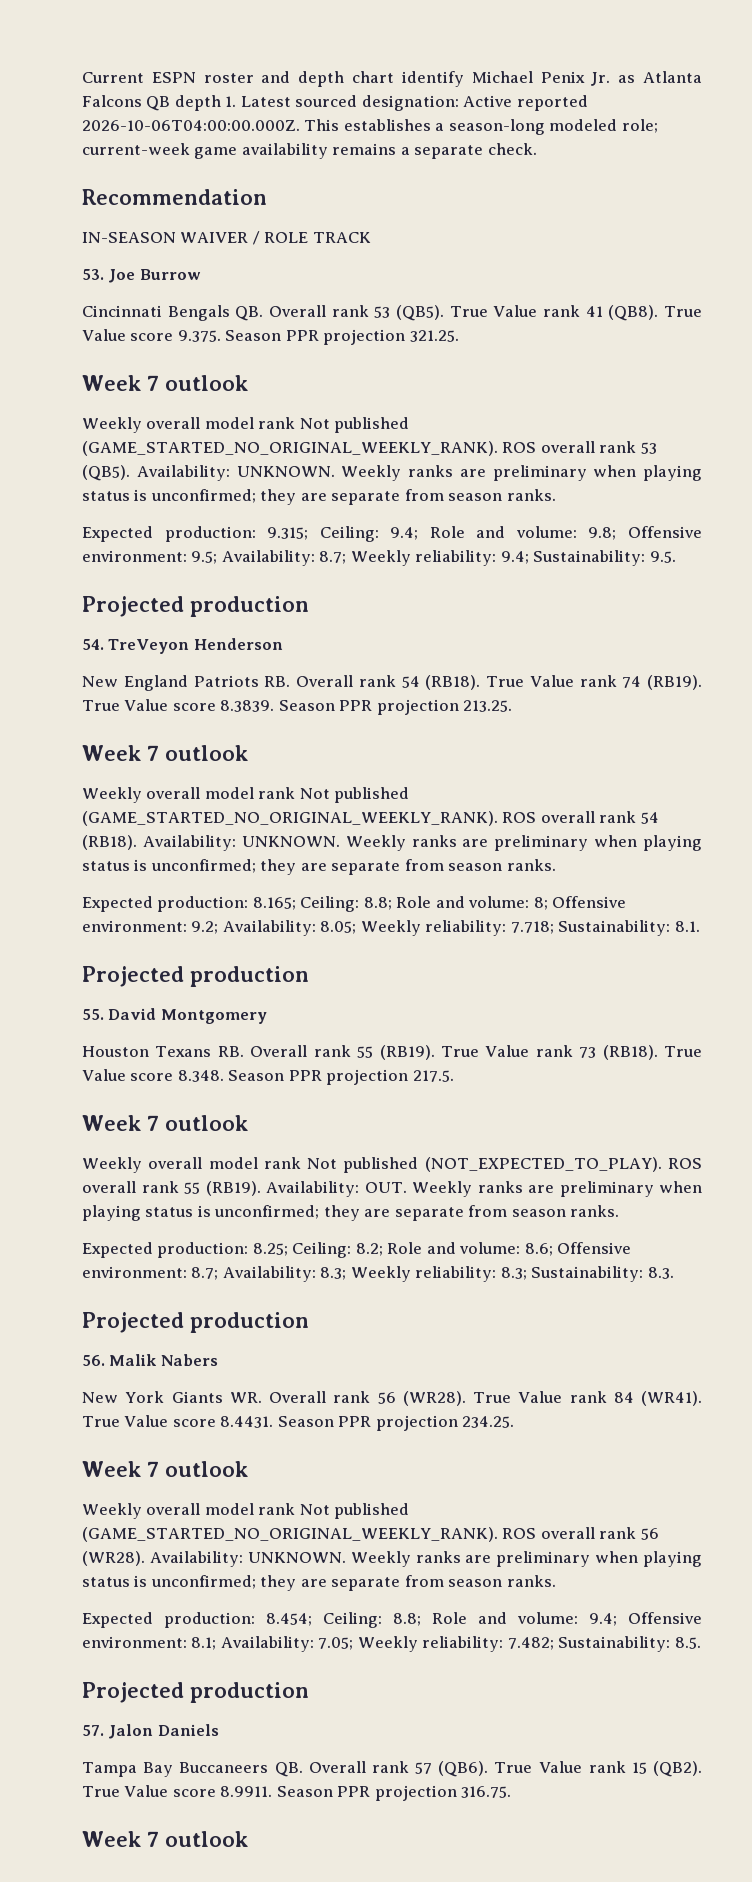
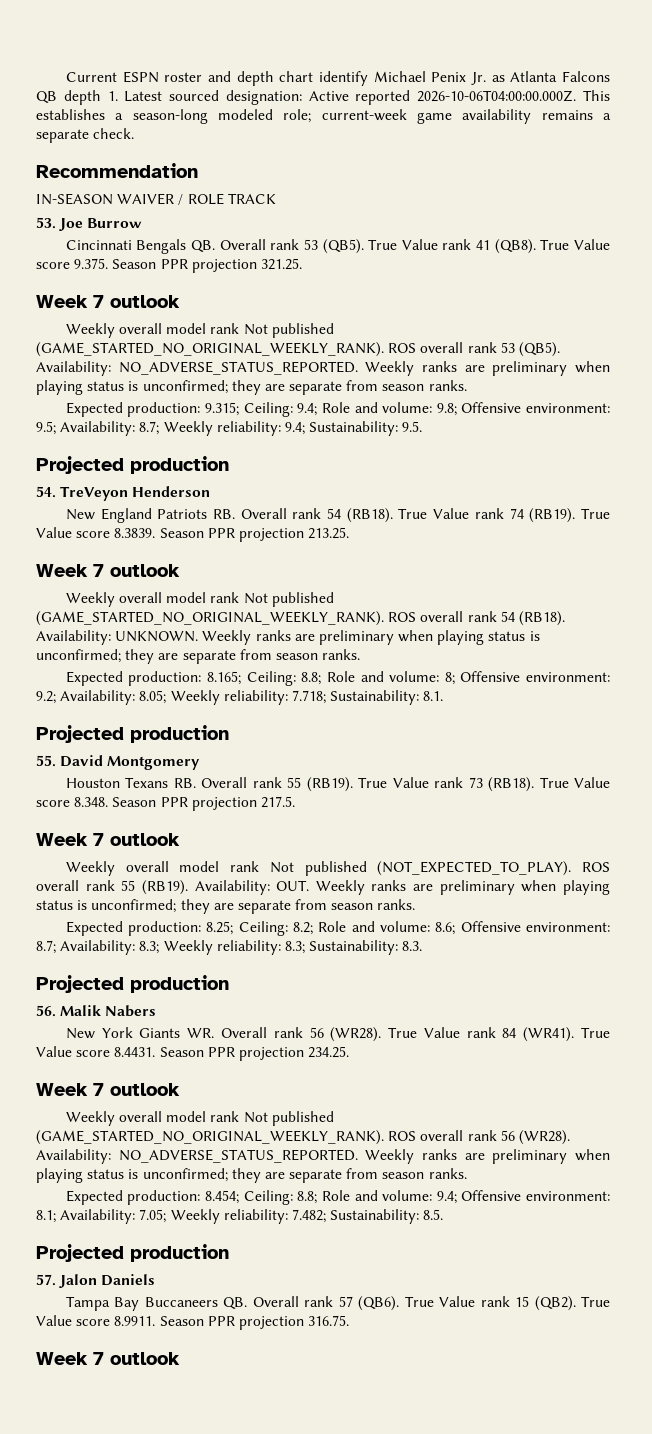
[236,466,335,477] UNKNOWN. -> [118,361,358,375] NO_ADVERSE_STATUS_REPORTED.
[247,1552,346,1563] UNKNOWN. -> [118,1149,358,1163] NO_ADVERSE_STATUS_REPORTED.

